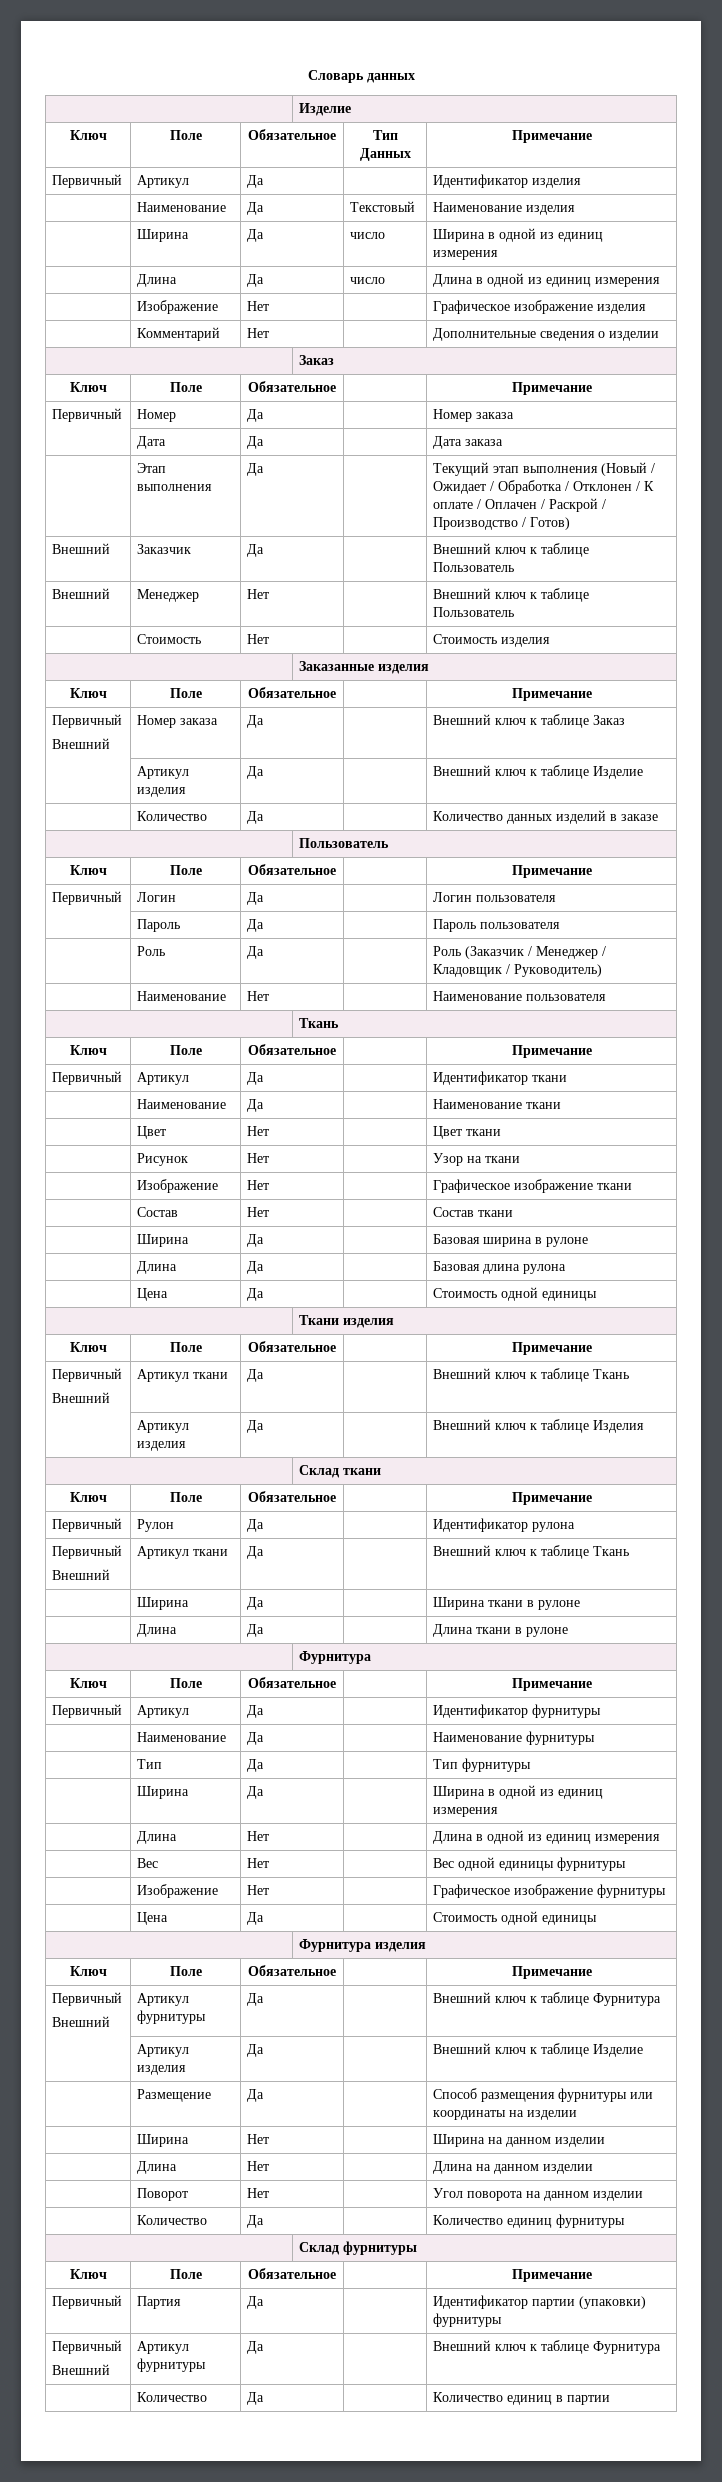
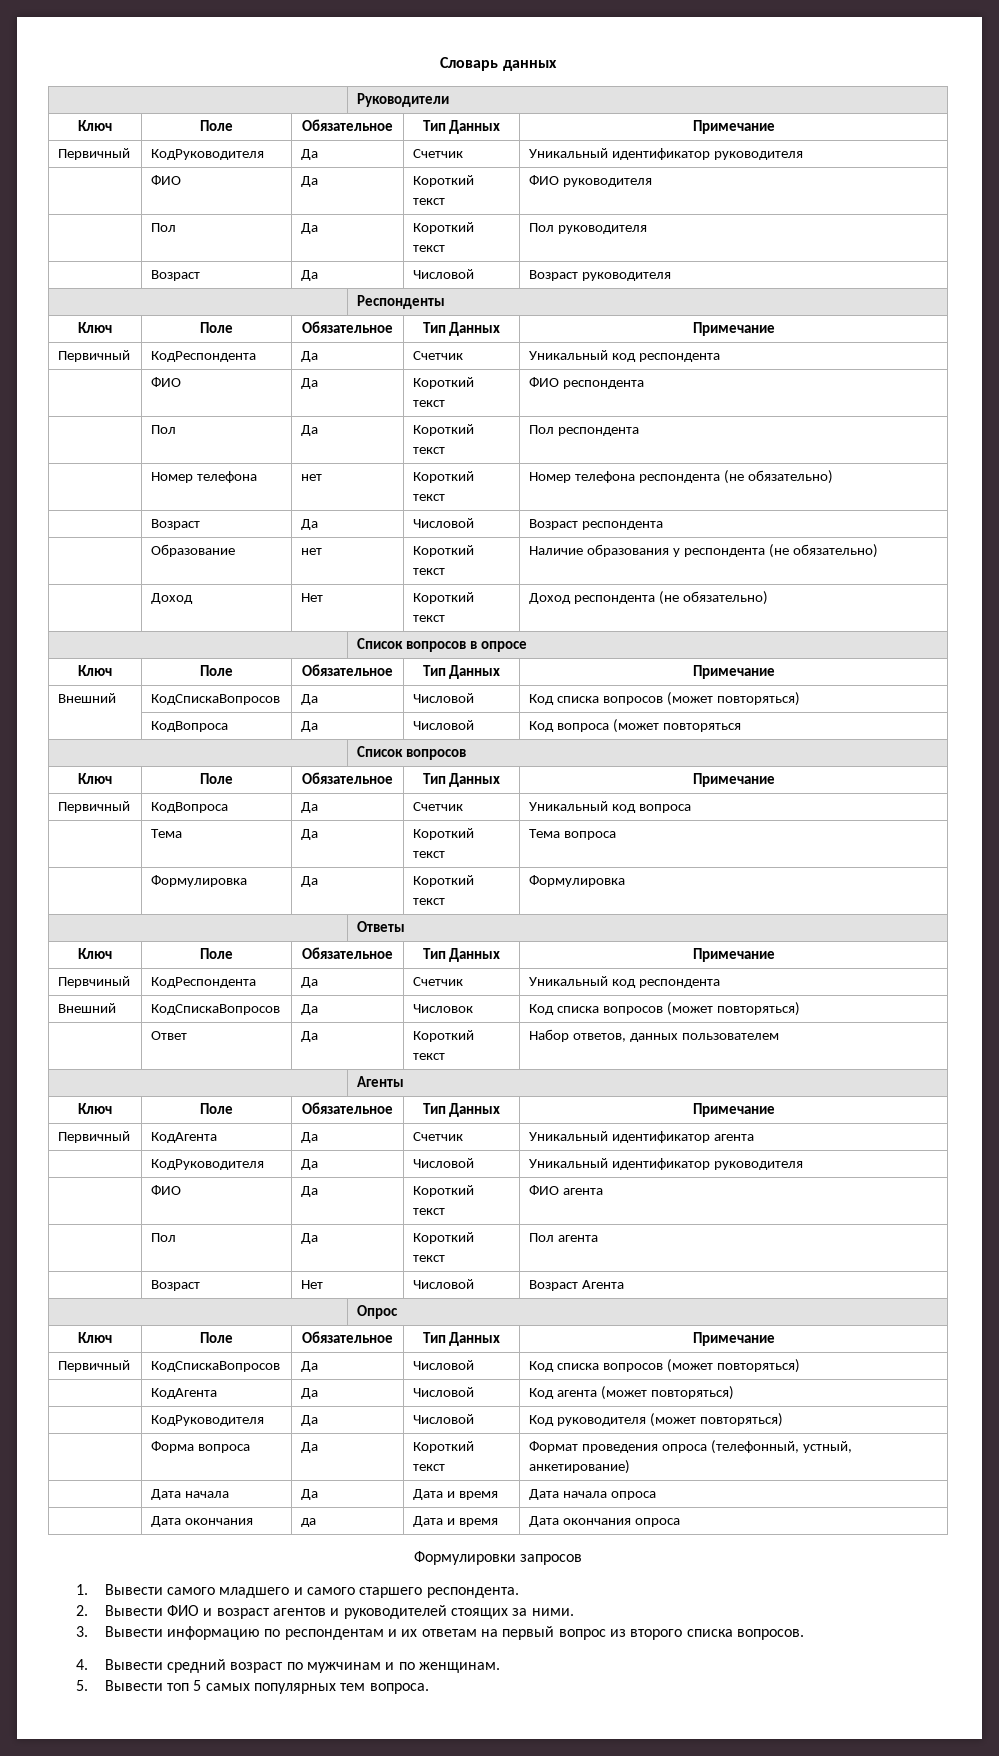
[299,103,352,116] [69,130,107,140] [169,130,202,140] [248,129,336,140] [372,130,398,140] [359,148,411,161] [511,130,592,143] [52,174,123,188] [137,175,190,188] [247,175,265,188] [433,174,582,188] [137,202,227,212] [247,202,265,215] [350,201,416,212] [433,202,576,215] [137,229,190,242] [247,229,265,242] [350,232,386,239] [433,228,604,242] [433,250,499,260] [137,274,178,287] [247,274,265,287] [350,277,386,284] [433,273,661,287] [137,300,219,314] [247,301,270,311] [433,300,647,314] [137,327,221,341] [247,328,270,338] [433,328,660,341] [299,355,335,365] [69,382,107,392] [169,382,202,392] [248,381,336,392] [511,382,592,395] [52,408,123,422] [137,409,177,422] [247,409,265,422] [433,409,515,422] [137,436,167,449] [247,436,265,449] [433,436,504,449] [137,463,167,473] [137,484,213,491] [247,463,265,476] [433,462,656,476] [433,480,655,494] [433,498,607,512] [433,517,571,530] [52,543,111,554] [137,544,192,554] [247,544,265,557] [433,543,590,557] [433,562,515,572] [52,588,111,599] [137,589,200,602] [247,589,270,599] [433,588,590,602] [433,607,515,617] [137,634,202,644] [247,634,270,644] [433,634,551,647] [299,661,430,674] [69,688,107,698] [169,688,202,698] [248,687,336,698] [511,688,592,701] [52,714,123,728] [52,738,111,749] [137,715,219,728] [247,715,265,728] [433,714,626,728] [137,766,190,779] [137,787,187,797] [247,766,265,779] [433,765,644,779] [137,811,208,821] [247,811,265,824] [433,810,659,824] [299,838,390,848] [69,865,107,875] [169,865,202,875] [248,864,336,875] [511,865,592,878] [52,891,123,905] [137,892,177,902] [247,892,265,905] [433,892,557,902] [137,919,181,932] [247,919,265,932] [433,919,561,932] [137,946,166,956] [247,946,265,959] [433,946,607,959] [433,964,603,977] [137,991,227,1001] [247,991,270,1001] [433,991,607,1001] [299,1018,340,1028] [69,1045,107,1055] [169,1045,202,1055] [248,1044,336,1055] [511,1045,592,1058] [52,1071,123,1085] [137,1072,190,1085] [247,1072,265,1085] [433,1071,568,1085] [137,1099,227,1109] [247,1099,265,1112] [433,1099,562,1109] [137,1126,167,1139] [247,1126,270,1136] [433,1126,502,1139] [137,1153,189,1166] [247,1153,270,1163] [433,1153,521,1166] [137,1179,219,1193] [247,1180,270,1190] [433,1179,633,1193] [137,1207,179,1217] [247,1207,270,1217] [433,1207,514,1217] [137,1234,190,1247] [247,1234,265,1247] [433,1234,589,1247] [137,1261,178,1274] [247,1261,265,1274] [433,1261,567,1274] [137,1288,169,1301] [247,1288,265,1301] [433,1287,598,1301] [299,1315,395,1328] [69,1342,107,1352] [169,1342,202,1352] [248,1341,336,1352] [511,1342,592,1355] [52,1368,123,1382] [52,1392,111,1403] [137,1369,229,1382] [247,1369,265,1382] [433,1368,630,1382] [137,1420,190,1433] [137,1441,187,1451] [247,1420,265,1433] [433,1419,645,1433] [299,1465,382,1478] [69,1492,107,1502] [169,1492,202,1502] [248,1491,336,1502] [511,1492,592,1505] [52,1518,123,1532] [137,1519,175,1532] [247,1519,265,1532] [433,1518,576,1532] [52,1545,123,1559] [52,1569,111,1580] [137,1546,229,1559] [247,1546,265,1559] [433,1545,630,1559] [137,1597,190,1610] [247,1597,265,1610] [433,1597,581,1610] [137,1624,178,1637] [247,1624,265,1637] [433,1624,569,1637] [299,1651,372,1664] [69,1678,107,1688] [169,1678,202,1688] [248,1677,336,1688] [511,1678,592,1691] [52,1704,123,1718] [137,1705,190,1718] [247,1705,265,1718] [433,1704,602,1718] [137,1732,227,1742] [247,1732,265,1745] [433,1731,596,1745] [137,1759,163,1769] [247,1759,265,1772] [433,1758,532,1772] [137,1786,190,1799] [247,1786,265,1799] [433,1785,604,1799] [433,1807,499,1817] [137,1831,178,1844] [247,1831,270,1841] [433,1830,661,1844] [137,1858,159,1868] [247,1858,270,1868] [433,1857,627,1871] [137,1884,219,1898] [247,1885,270,1895] [433,1884,667,1898] [137,1912,169,1925] [247,1912,265,1925] [433,1911,598,1925] [299,1939,427,1952] [69,1966,107,1976] [169,1966,202,1976] [248,1965,336,1976] [511,1966,592,1979] [52,1992,123,2006] [52,2016,111,2027] [137,1993,190,2006] [137,2010,207,2024] [247,1993,265,2006] [433,1992,662,2006] [137,2044,190,2057] [137,2065,187,2075] [247,2044,265,2057] [433,2043,644,2057] [137,2089,212,2102] [247,2089,265,2102] [433,2088,654,2102] [433,2110,578,2120] [137,2134,190,2147] [247,2134,270,2144] [433,2134,606,2147] [137,2161,178,2174] [247,2161,270,2171] [433,2161,594,2174] [137,2188,189,2201] [247,2188,270,2198] [433,2188,644,2201] [137,2215,208,2225] [247,2215,265,2228] [433,2214,626,2228] [299,2241,418,2255] [69,2269,107,2279] [169,2269,202,2279] [248,2268,336,2279] [511,2269,592,2282] [52,2295,123,2309] [137,2296,182,2309] [247,2296,265,2309] [433,2295,647,2309] [433,2313,503,2327] [52,2340,123,2354] [52,2364,111,2375] [137,2341,190,2354] [137,2358,207,2372] [247,2341,265,2354] [433,2340,662,2354] [137,2392,208,2402] [247,2392,265,2405] [433,2392,611,2405] Изделие // Ключ | Поле | Обязательное | Тип Данных | Примечание // Первичный | Артикул | Да | | Идентификатор изделия // | Наименование | Да | Текстовый | Наименование изделия // | Ширина | Да | число | Ширина в одной из единиц измерения // | Длина | Да | число | Длина в одной из единиц измерения // | Изображение | Нет | | Графическое изображение изделия // | Комментарий | Нет | | Дополнительные сведения о изделии // | Заказ // Ключ | Поле | Обязательное | | Примечание // Первичный | Номер | Да | | Номер заказа // | Дата | Да | | Дата заказа // | Этап выполнения | Да | | Текущий этап выполнения (Новый / Ожидает / Обработка / Отклонен / К оплате / Оплачен / Раскрой / Производство / Готов) // Внешний | Заказчик | Да | | Внешний ключ к таблице Пользователь // Внешний | Менеджер | Нет | | Внешний ключ к таблице Пользователь // | Стоимость | Нет | | Стоимость изделия // | Заказанные изделия // Ключ | Поле | Обязательное | | Примечание // Первичный // Внешний | Номер заказа | Да | | Внешний ключ к таблице Заказ // | Артикул изделия | Да | | Внешний ключ к таблице Изделие // | Количество | Да | | Количество данных изделий в заказе // | Пользователь // Ключ | Поле | Обязательное | | Примечание // Первичный | Логин | Да | | Логин пользователя // | Пароль | Да | | Пароль пользователя // | Роль | Да | | Роль (Заказчик / Менеджер / Кладовщик / Руководитель) // | Наименование | Нет | | Наименование пользователя // | Ткань // Ключ | Поле | Обязательное | | Примечание // Первичный | Артикул | Да | | Идентификатор ткани // | Наименование | Да | | Наименование ткани // | Цвет | Нет | | Цвет ткани // | Рисунок | Нет | | Узор на ткани // | Изображение | Нет | | Графическое изображение ткани // | Состав | Нет | | Состав ткани // | Ширина | Да | | Базовая ширина в рулоне // | Длина | Да | | Базовая длина рулона // | Цена | Да | | Стоимость одной единицы // | Ткани изделия // Ключ | Поле | Обязательное | | Примечание // Первичный // Внешний | Артикул ткани | Да | | Внешний ключ к таблице Ткань // | Артикул изделия | Да | | Внешний ключ к таблице Изделия // | Склад ткани // Ключ | Поле | Обязательное | | Примечание // Первичный | Рулон | Да | | Идентификатор рулона // Первичный // Внешний | Артикул ткани | Да | | Внешний ключ к таблице Ткань // | Ширина | Да | | Ширина ткани в рулоне // | Длина | Да | | Длина ткани в рулоне // | Фурнитура // Ключ | Поле | Обязательное | | Примечание // Первичный | Артикул | Да | | Идентификатор фурнитуры // | Наименование | Да | | Наименование фурнитуры // | Тип | Да | | Тип фурнитуры // | Ширина | Да | | Ширина в одной из единиц измерения // | Длина | Нет | | Длина в одной из единиц измерения // | Вес | Нет | | Вес одной единицы фурнитуры // | Изображение | Нет | | Графическое изображение фурнитуры // | Цена | Да | | Стоимость одной единицы // | Фурнитура изделия // Ключ | Поле | Обязательное | | Примечание // Первичный // Внешний | Артикул фурнитуры | Да | | Внешний ключ к таблице Фурнитура // | Артикул изделия | Да | | Внешний ключ к таблице Изделие // | Размещение | Да | | Способ размещения фурнитуры или координаты на изделии // | Ширина | Нет | | Ширина на данном изделии // | Длина | Нет | | Длина на данном изделии // | Поворот | Нет | | Угол поворота на данном изделии // | Количество | Да | | Количество единиц фурнитуры // | Склад фурнитуры // Ключ | Поле | Обязательное | | Примечание // Первичный | Партия | Да | | Идентификатор партии (упаковки) фурнитуры // Первичный // Внешний | Артикул фурнитуры | Да | | Внешний ключ к таблице Фурнитура // | Количество | Да | | Количество единиц в партии -> [357,93,450,107] [78,120,112,131] [200,120,233,131] [302,119,393,131] [422,120,501,134] [692,120,775,134] [58,148,131,160] [151,149,265,160] [301,149,319,160] [413,149,464,158] [529,148,803,160] [151,175,182,185] [301,176,319,187] [413,175,475,187] [413,198,446,205] [529,175,652,187] [151,223,177,232] [301,223,319,234] [413,222,475,234] [413,245,446,252] [529,223,647,234] [151,270,201,281] [301,270,319,281] [413,269,475,279] [529,270,671,281] [357,295,446,309] [78,322,112,333] [200,322,233,333] [302,321,393,333] [422,322,501,336] [692,322,775,336] [58,350,131,362] [151,351,257,362] [301,351,319,362] [413,351,464,360] [529,350,720,362] [151,377,182,387] [301,378,319,389] [413,377,475,389] [413,400,446,407] [529,377,644,389] [151,425,177,434] [301,425,319,436] [413,424,475,436] [413,447,446,454] [529,425,639,436] [151,471,257,483] [301,474,323,481] [413,471,475,483] [413,494,446,501] [529,470,833,484] [151,519,201,530] [301,519,319,530] [413,518,475,528] [529,519,663,530] [151,544,236,557] [301,548,323,555] [413,545,475,557] [413,568,446,575] [529,544,878,558] [151,593,194,604] [301,593,324,602] [413,592,475,604] [413,615,446,622] [529,591,768,605] [357,638,527,652] [78,665,112,676] [200,665,233,676] [302,664,393,676] [422,665,501,679] [692,665,775,679] [58,693,117,703] [151,694,281,705] [301,694,319,705] [413,693,475,703] [529,692,800,706] [151,721,229,732] [301,721,319,732] [413,720,475,730] [529,719,741,733] [357,746,466,760] [78,773,112,784] [200,773,233,784] [302,772,393,784] [422,773,501,787] [692,773,775,787] [58,801,131,813] [151,802,229,813] [301,802,319,813] [413,802,464,811] [529,801,691,813] [151,829,183,838] [301,829,319,840] [413,828,475,840] [413,851,446,858] [529,829,616,840] [151,875,248,887] [301,876,319,887] [413,875,475,887] [413,898,446,905] [529,875,626,887] [357,921,406,932] [78,948,112,959] [200,948,233,959] [302,947,393,959] [422,948,501,962] [692,948,775,962] [58,976,131,988] [151,977,257,988] [301,977,319,988] [413,977,464,986] [529,976,720,988] [58,1003,117,1013] [151,1004,281,1015] [301,1004,319,1015] [413,1004,474,1013] [529,1002,800,1016] [151,1031,188,1040] [301,1031,319,1042] [413,1030,475,1042] [413,1053,446,1060] [529,1029,779,1042] [357,1076,405,1087] [78,1103,112,1114] [200,1103,233,1114] [302,1102,393,1114] [422,1103,501,1117] [692,1103,775,1117] [58,1131,131,1143] [151,1132,218,1143] [301,1132,319,1143] [413,1132,464,1141] [529,1131,754,1143] [151,1159,265,1170] [301,1159,319,1170] [413,1158,475,1168] [529,1158,803,1170] [151,1185,182,1195] [301,1186,319,1197] [413,1185,475,1197] [413,1208,446,1215] [529,1185,603,1195] [151,1233,177,1242] [301,1233,319,1244] [413,1232,475,1244] [413,1255,446,1262] [529,1233,598,1242] [151,1280,201,1291] [301,1280,324,1289] [413,1279,475,1289] [529,1280,624,1291] [357,1305,399,1319] [78,1332,112,1343] [200,1332,233,1343] [302,1331,393,1343] [422,1332,501,1346] [692,1332,775,1346] [58,1360,131,1372] [151,1361,281,1372] [301,1361,319,1372] [413,1360,475,1370] [529,1359,800,1373] [151,1388,218,1399] [301,1388,319,1399] [413,1387,475,1397] [529,1386,734,1400] [151,1415,265,1426] [301,1415,319,1426] [413,1414,475,1424] [529,1413,783,1427] [151,1441,250,1453] [301,1442,319,1453] [413,1441,475,1453] [413,1464,446,1471] [529,1440,852,1454] [529,1460,631,1474] [151,1489,229,1500] [301,1489,319,1500] [413,1489,498,1500] [529,1489,656,1500] [151,1516,253,1527] [301,1518,317,1527] [413,1516,498,1527] [529,1516,680,1527] [413,1551,583,1565] [76,1584,519,1598] [76,1605,574,1619] [76,1626,804,1640] [76,1659,500,1673] [76,1680,429,1694] Руководители // Ключ | Поле | Обязательное | Тип Данных | Примечание // Первичный | КодРуководителя | Да | Счетчик | Уникальный идентификатор руководителя // | ФИО | Да | Короткий текст | ФИО руководителя // | Пол | Да | Короткий текст | Пол руководителя // | Возраст | Да | Числовой | Возраст руководителя // | Респонденты // Ключ | Поле | Обязательное | Тип Данных | Примечание // Первичный | КодРеспондента | Да | Счетчик | Уникальный код респондента // | ФИО | Да | Короткий текст | ФИО респондента // | Пол | Да | Короткий текст | Пол респондента // | Номер телефона | нет | Короткий текст | Номер телефона респондента (не обязательно) // | Возраст | Да | Числовой | Возраст респондента // | Образование | нет | Короткий текст | Наличие образования у респондента (не обязательно) // | Доход | Нет | Короткий текст | Доход респондента (не обязательно) // | Список вопросов в опросе // Ключ | Поле | Обязательное | Тип Данных | Примечание // Внешний | КодСпискаВопросов | Да | Числовой | Код списка вопросов (может повторяться) // | КодВопроса | Да | Числовой | Код вопроса (может повторяться // | Список вопросов // Ключ | Поле | Обязательное | Тип Данных | Примечание // Первичный | КодВопроса | Да | Счетчик | Уникальный код вопроса // | Тема | Да | Короткий текст | Тема вопроса // | Формулировка | Да | Короткий текст | Формулировка // | Ответы // Ключ | Поле | Обязательное | Тип Данных | Примечание // Первчиный | КодРеспондента | Да | Счетчик | Уникальный код респондента // Внешний | КодСпискаВопросов | Да | Числовок | Код списка вопросов (может повторяться) // | Ответ | Да | Короткий текст | Набор ответов, данных пользователем // | Агенты // Ключ | Поле | Обязательное | Тип Данных | Примечание // Первичный | КодАгента | Да | Счетчик | Уникальный идентификатор агента // | КодРуководителя | Да | Числовой | Уникальный идентификатор руководителя // | ФИО | Да | Короткий текст | ФИО агента // | Пол | Да | Короткий текст | Пол агента // | Возраст | Нет | Числовой | Возраст Агента // | Опрос // Ключ | Поле | Обязательное | Тип Данных | Примечание // Первичный | КодСпискаВопросов | Да | Числовой | Код списка вопросов (может повторяться) // | КодАгента | Да | Числовой | Код агента (может повторяться) // | КодРуководителя | Да | Числовой | Код руководителя (может повторяться) // | Форма вопроса | Да | Короткий текст | Формат проведения опроса (телефонный, устный, анкетирование) // | Дата начала | Да | Дата и время | Дата начала опроса // | Дата окончания | да | Дата и время | Дата окончания опроса // Формулировки запросов // 1. Вывести самого младшего и самого старшего респондента. // 2. Вывести ФИО и возраст агентов и руководителей стоящих за ними. // 3. Вывести информацию по респондентам и их ответам на первый вопрос из второго списка вопросов. // 4. Вывести средний возраст по мужчинам и по женщинам. // 5. Вывести топ 5 самых популярных тем вопроса.

